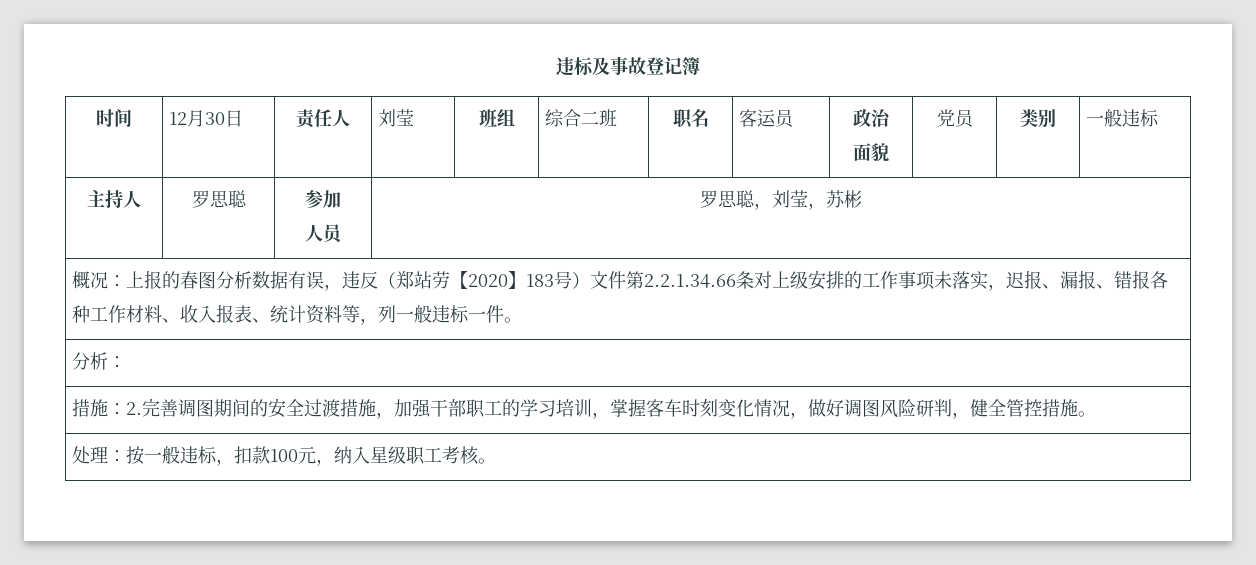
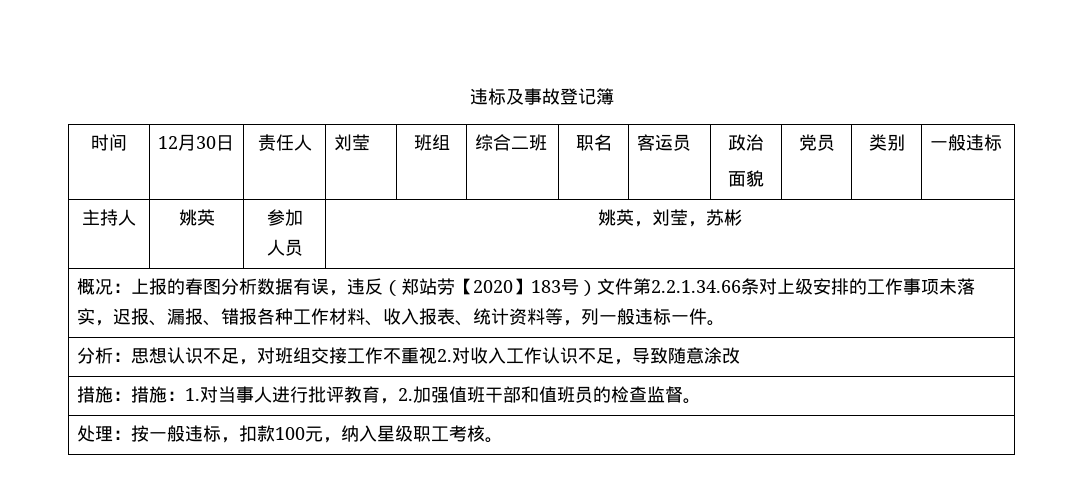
[191,190,247,208] 罗思聪 -> [178,209,215,226] 姚英
[700,190,755,208] 罗思聪 -> [598,209,634,226] 姚英
[72,398,1079,419] // 措施：2.完善调图期间的安全过渡措施，加强干部职工的学习培训，掌握客车时刻变化情况，做好调图风险研判，健全管控措施 -> [130,347,740,365] [76,386,683,404] 思想认识不足，对班组交接工作不重视2.对收入工作认识不足，导致随意涂改 // 措施：措施：1.对当事人进行批评教育，2.加强值班干部和值班员的检查监督

